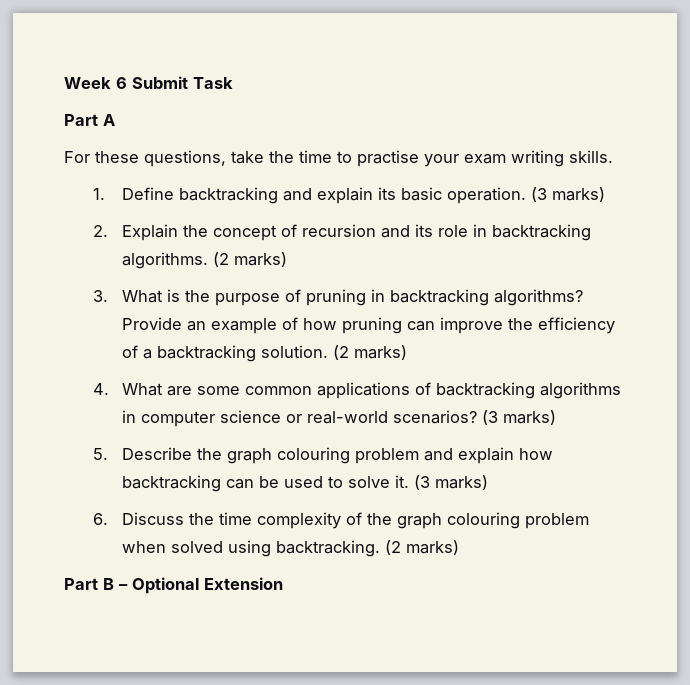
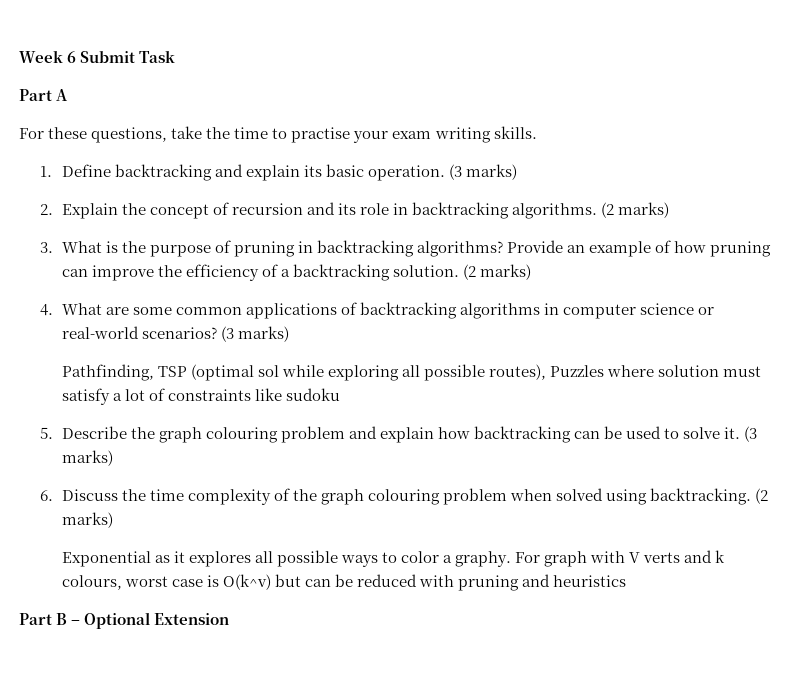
(557, 417) none -> [61,364,762,381] [61,388,340,405] // Pathfinding, TSP (optimal sol while exploring all possible routes), Puzzles where solution must satisfy a lot of constraints like sudoku
(460, 547) none -> [61,550,726,567] [61,574,627,591] // Exponential as it explores all possible ways to color a graphy. For graph with V verts and k colours, worst case is O(k^v) but can be reduced with pruning and heuristics

